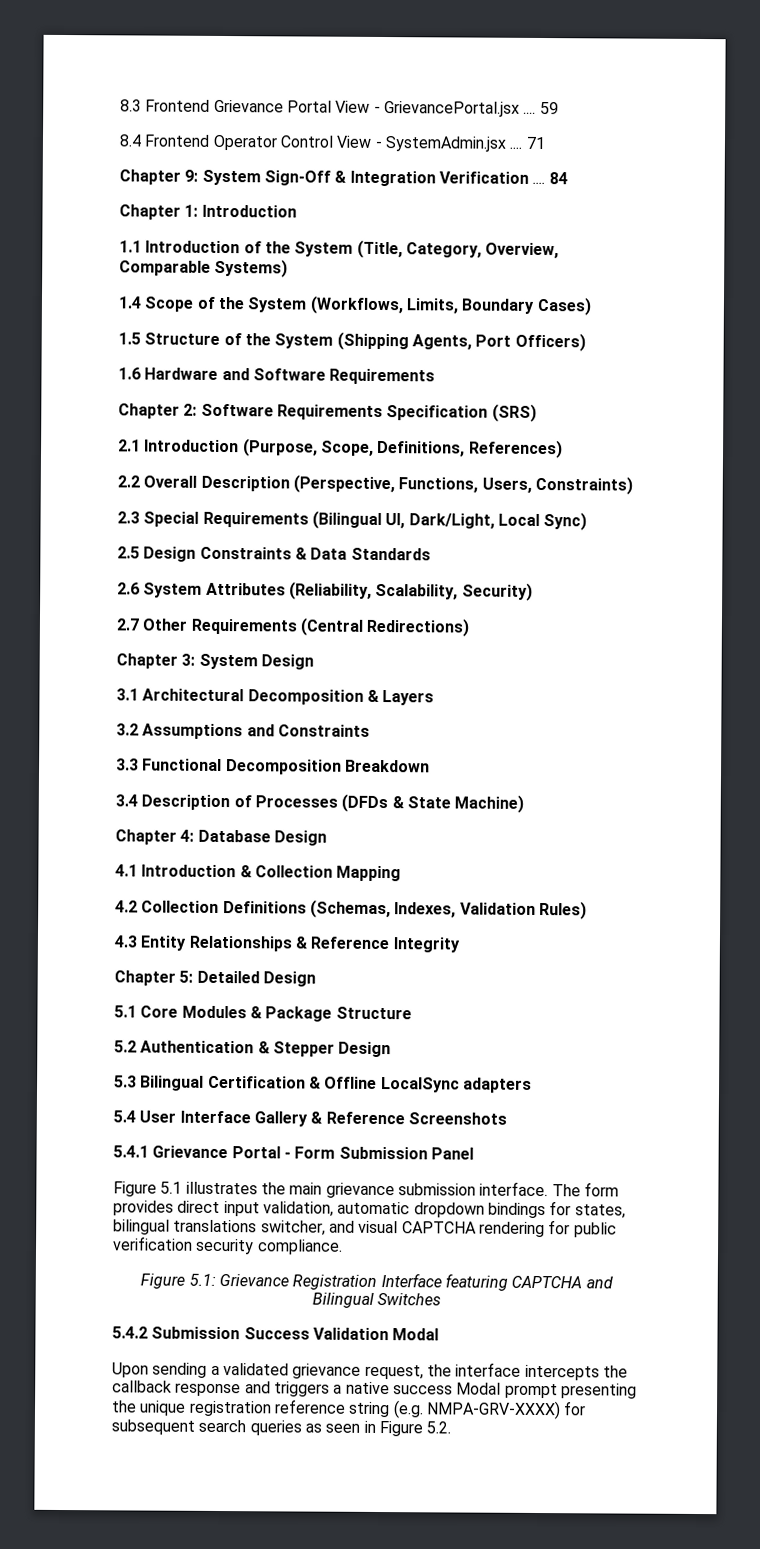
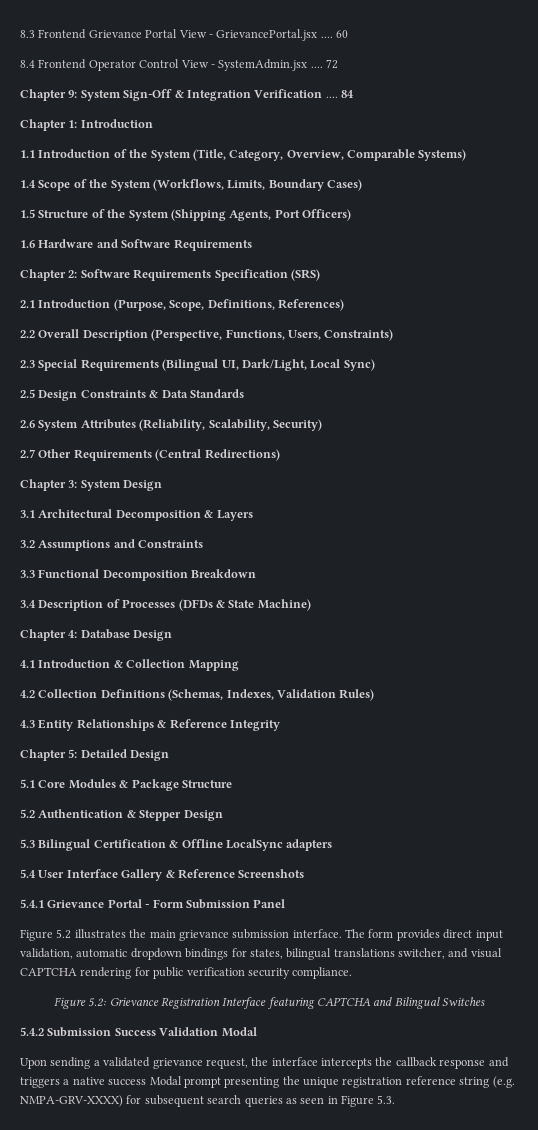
[539,101,559,115] 59 -> [336,30,348,38] 60
[525,136,546,150] 71 -> [326,59,338,69] 72
[160,1181,183,1194] 5.1 -> [56,929,72,939] 5.2
[188,1273,216,1286] 5.1: -> [88,998,107,1007] 5.2:
[426,1421,452,1434] 5.2. -> [377,1095,396,1104] 5.3.

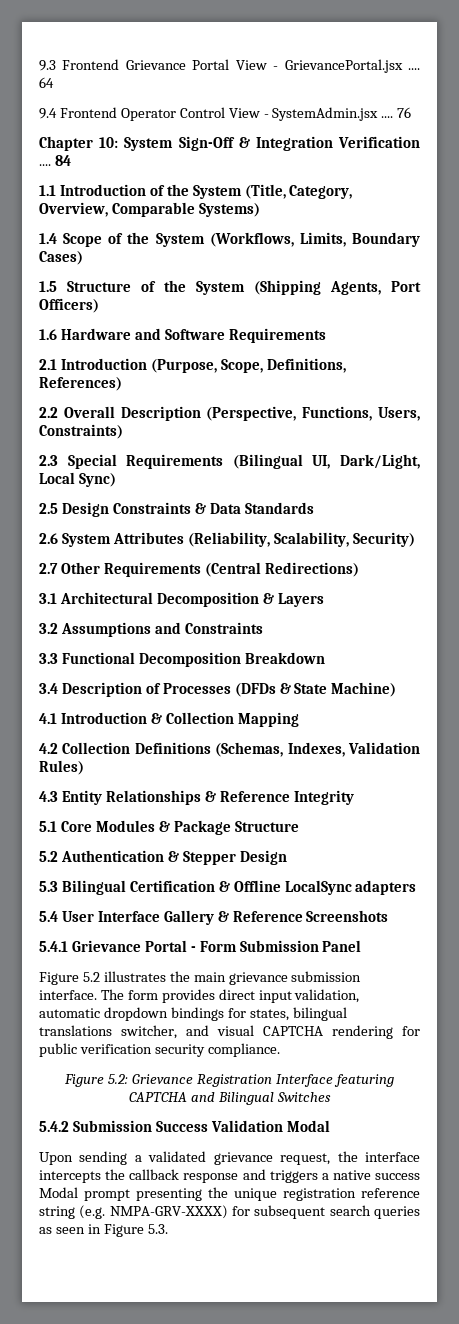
[20,30,35,38] 8.3 -> [39,60,56,71] 9.3
[336,30,348,38] [20,60,35,68] 60 // 8.4 -> [39,77,54,88] [39,108,57,119] 64 // 9.4
[326,59,338,69] [20,89,78,101] 72 // Chapter 9: -> [397,107,412,118] [39,136,119,151] 76 // Chapter 10:
[20,119,153,131] // Chapter 1: Introduction -> (71, 160) none
[20,269,320,281] // Chapter 2: Software Requirements Specification (SRS) -> (326, 335) none
[20,479,163,491] // Chapter 3: System Design -> (359, 569) none
[20,629,173,641] // Chapter 4: Database Design -> (397, 689) none
[20,749,170,761] // Chapter 5: Detailed Design -> (354, 797) none

